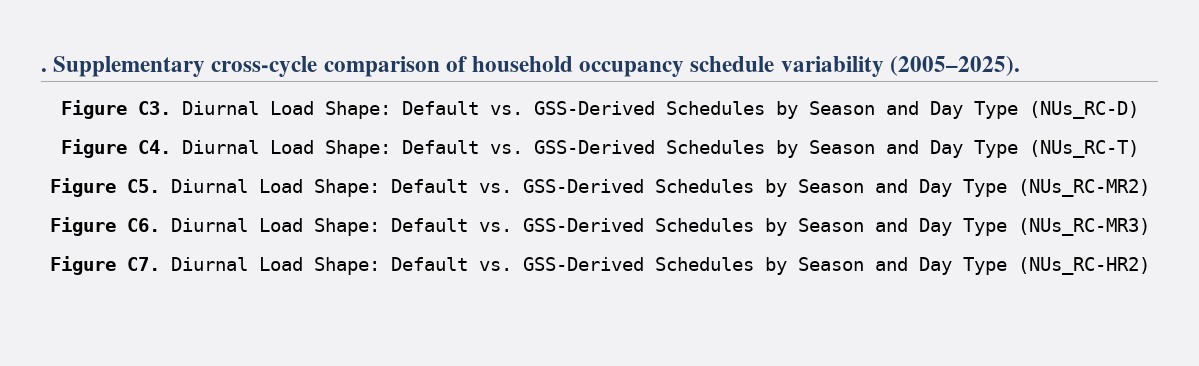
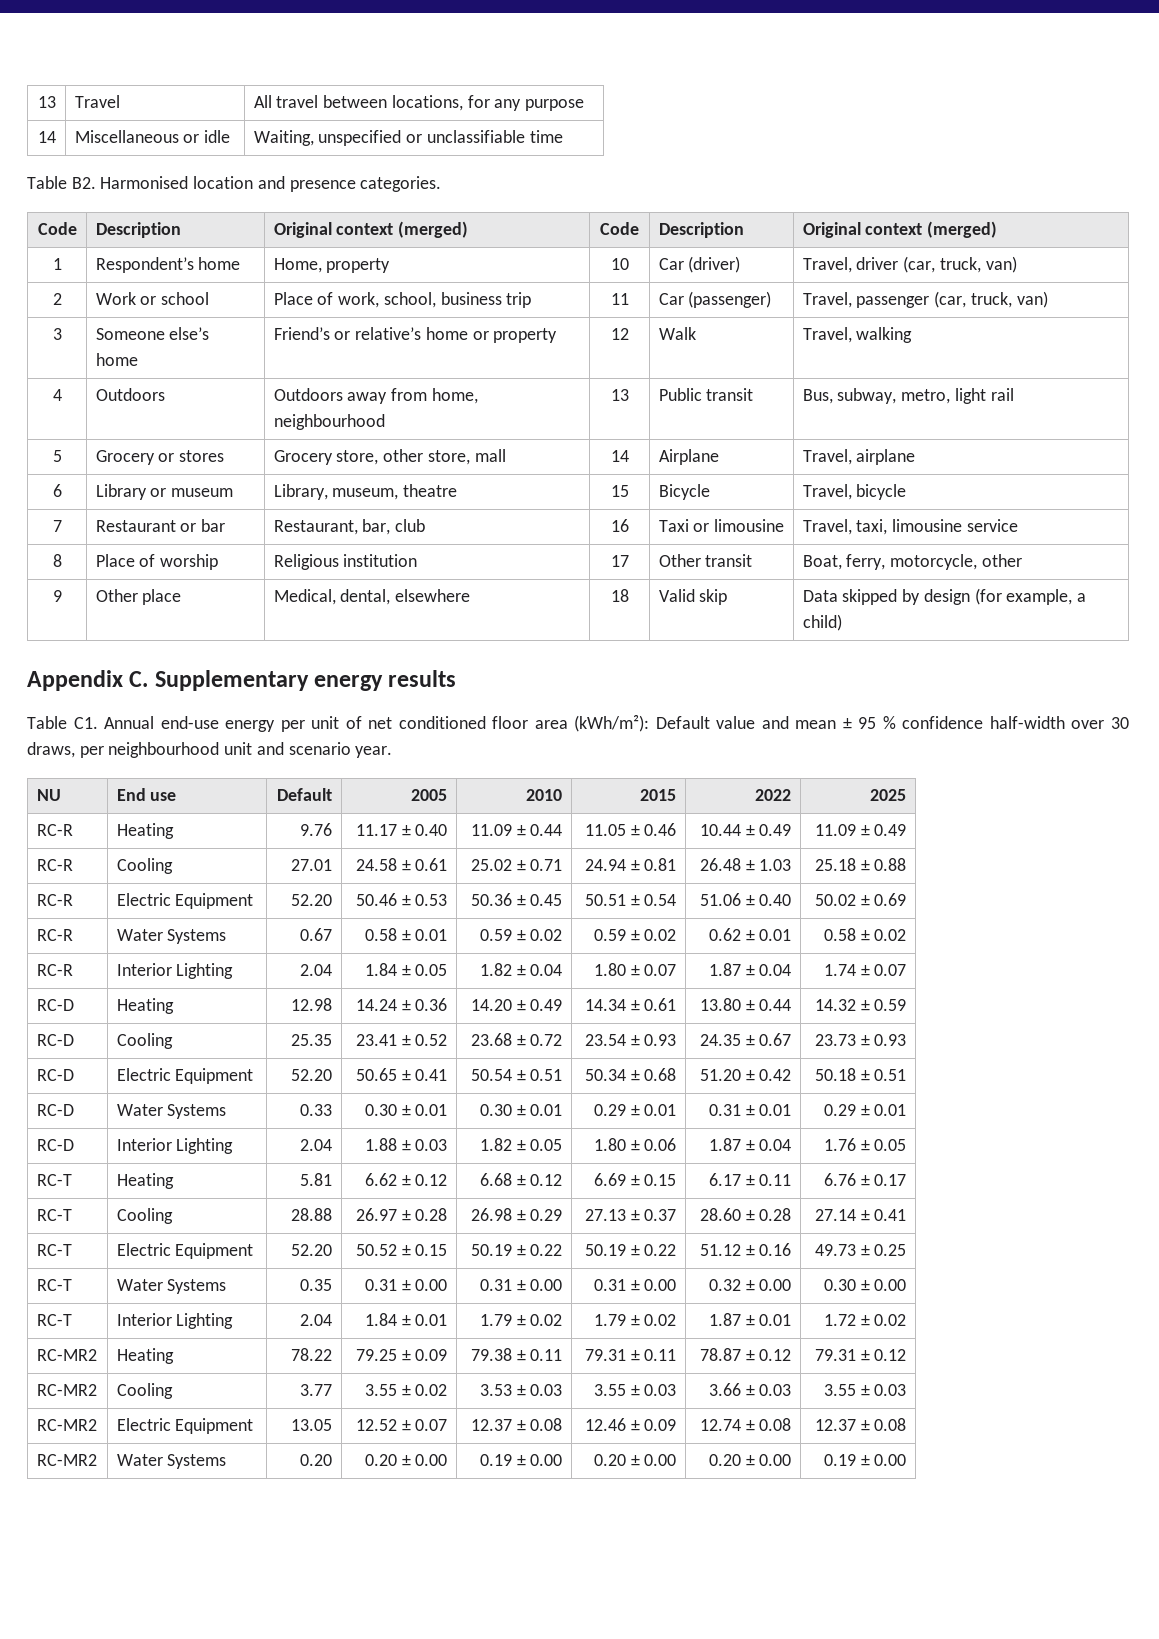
[41,56,1020,77] [60,100,1139,119] [60,139,1139,158] [49,178,1150,197] [49,217,1150,236] [49,256,1150,275] . Supplementary cross-cycle comparison of household occupancy schedule variability (2005–2025). // Figure C3. Diurnal Load Shape: Default vs. GSS-Derived Schedules by Season and Day Type (NUs_RC-D) // Figure C4. Diurnal Load Shape: Default vs. GSS-Derived Schedules by Season and Day Type (NUs_RC-T) // Figure C5. Diurnal Load Shape: Default vs. GSS-Derived Schedules by Season and Day Type (NUs_RC-MR2) // Figure C6. Diurnal Load Shape: Default vs. GSS-Derived Schedules by Season and Day Type (NUs_RC-MR3) // Figure C7. Diurnal Load Shape: Default vs. GSS-Derived Schedules by Season and Day Type (NUs_RC-HR2) -> [37,96,56,108] [74,95,120,108] [253,95,585,111] [37,131,56,143] [74,130,231,143] [253,130,563,146] [27,176,442,192] [37,222,77,235] [95,222,181,238] [273,221,469,238] [600,222,639,235] [658,222,744,238] [802,221,998,238] [52,258,62,270] [95,257,241,273] [273,258,391,273] [610,258,629,270] [658,256,741,273] [802,256,1017,273] [52,293,62,305] [95,292,210,305] [273,292,532,308] [610,293,629,305] [658,291,772,308] [802,291,1048,308] [52,328,62,340] [95,327,210,340] [95,353,138,366] [273,327,558,343] [610,328,629,340] [658,327,696,340] [802,327,913,343] [52,389,62,401] [95,388,165,401] [273,388,478,404] [273,414,385,430] [610,389,629,401] [658,388,754,401] [802,388,1014,404] [52,450,62,462] [95,450,225,465] [273,449,506,465] [610,450,629,462] [658,449,719,465] [802,449,916,465] [52,484,62,497] [95,484,234,500] [273,484,458,500] [610,485,629,497] [658,484,710,500] [802,484,907,500] [52,520,62,532] [95,519,226,532] [273,519,426,535] [610,519,629,532] [658,519,785,532] [802,519,1018,535] [52,554,62,567] [95,554,219,570] [273,554,418,570] [610,555,629,567] [658,554,753,567] [802,554,1022,570] [52,590,62,602] [95,589,182,605] [273,589,471,605] [610,589,629,602] [658,589,728,605] [802,588,1087,605] [802,614,842,631] [27,670,457,691] [27,714,1129,732] [27,742,393,758] [36,789,61,801] [116,788,177,801] [277,788,333,801] [411,789,448,801] [526,789,563,801] [640,789,677,801] [755,789,792,801] [870,789,907,801] [36,824,73,836] [116,823,174,839] [300,823,333,836] [355,824,448,836] [470,824,563,836] [584,823,677,836] [699,824,792,836] [814,824,907,836] [36,859,73,871] [116,858,173,874] [291,859,333,871] [355,858,448,871] [470,859,563,871] [584,858,677,871] [699,858,792,871] [814,858,907,871] [36,894,73,906] [116,893,254,909] [291,894,333,906] [355,893,448,906] [470,893,563,906] [584,894,677,906] [699,893,792,906] [814,893,907,906] [36,929,73,941] [116,929,227,944] [300,928,333,941] [364,928,448,941] [479,929,563,941] [593,929,677,941] [708,928,792,941] [823,928,907,941] [36,964,73,976] [116,963,234,979] [300,964,333,976] [364,963,448,976] [479,963,563,976] [593,963,677,976] [708,963,792,976] [823,964,907,976] [36,999,74,1011] [116,998,174,1014] [291,998,333,1011] [355,998,448,1011] [470,999,563,1011] [584,998,677,1011] [699,998,792,1011] [814,999,907,1011] [36,1034,74,1046] [116,1033,173,1049] [291,1034,333,1046] [355,1034,448,1046] [470,1033,563,1046] [584,1034,677,1046] [699,1033,792,1046] [814,1034,907,1046] [36,1069,74,1081] [116,1068,254,1084] [291,1069,333,1081] [355,1068,448,1081] [470,1069,563,1081] [584,1068,677,1081] [699,1069,792,1081] [814,1068,907,1081] [36,1104,74,1116] [116,1104,227,1119] [300,1104,333,1116] [364,1104,448,1116] [479,1104,563,1116] [593,1104,677,1116] [708,1104,792,1116] [823,1104,907,1116] [36,1139,74,1151] [116,1138,234,1154] [300,1139,333,1151] [364,1138,448,1151] [479,1138,563,1151] [593,1138,677,1151] [708,1138,792,1151] [823,1138,907,1151] [36,1174,72,1186] [116,1173,174,1189] [300,1173,333,1186] [364,1173,448,1186] [479,1173,563,1186] [593,1173,677,1186] [708,1173,792,1186] [823,1173,907,1186] [36,1209,72,1221] [116,1208,173,1224] [291,1208,333,1221] [355,1208,448,1221] [470,1208,563,1221] [584,1209,677,1221] [699,1208,792,1221] [814,1209,907,1221] [36,1244,72,1256] [116,1243,254,1259] [291,1244,333,1256] [355,1244,448,1256] [470,1244,563,1256] [584,1244,677,1256] [699,1243,792,1256] [814,1244,907,1256] [36,1279,72,1291] [116,1279,227,1294] [300,1279,333,1291] [364,1279,448,1291] [479,1279,563,1291] [593,1279,677,1291] [708,1279,792,1291] [823,1279,907,1291] [36,1314,72,1326] [116,1313,234,1329] [300,1314,333,1326] [364,1313,448,1326] [479,1314,563,1326] [593,1314,677,1326] [708,1313,792,1326] [823,1314,907,1326] [36,1349,97,1361] [116,1348,174,1364] [291,1348,333,1361] [355,1349,448,1361] [470,1348,563,1361] [584,1349,677,1361] [699,1348,792,1361] [814,1349,907,1361] [36,1384,97,1396] [116,1383,173,1399] [300,1384,333,1396] [364,1384,448,1396] [479,1384,563,1396] [593,1384,677,1396] [708,1383,792,1396] [823,1384,907,1396] [36,1419,97,1431] [116,1418,254,1434] [291,1419,333,1431] [355,1419,448,1431] [470,1418,563,1431] [584,1418,677,1431] [699,1418,792,1431] [814,1418,907,1431] [36,1454,97,1466] [116,1454,227,1469] [300,1454,333,1466] [364,1454,448,1466] [479,1454,563,1466] [593,1454,677,1466] [708,1454,792,1466] [823,1454,907,1466] 13 | Travel | All travel between locations, for any purpose // 14 | Miscellaneous or idle | Waiting, unspecified or unclassifiable time // Table B2. Harmonised location and presence categories. // Code | Description | Original context (merged) | Code | Description | Original context (merged) // 1 | Respondent’s home | Home, property | 10 | Car (driver) | Travel, driver (car, truck, van) // 2 | Work or school | Place of work, school, business trip | 11 | Car (passenger) | Travel, passenger (car, truck, van) // 3 | Someone else’s home | Friend’s or relative’s home or property | 12 | Walk | Travel, walking // 4 | Outdoors | Outdoors away from home, neighbourhood | 13 | Public transit | Bus, subway, metro, light rail // 5 | Grocery or stores | Grocery store, other store, mall | 14 | Airplane | Travel, airplane // 6 | Library or museum | Library, museum, theatre | 15 | Bicycle | Travel, bicycle // 7 | Restaurant or bar | Restaurant, bar, club | 16 | Taxi or limousine | Travel, taxi, limousine service // 8 | Place of worship | Religious institution | 17 | Other transit | Boat, ferry, motorcycle, other // 9 | Other place | Medical, dental, elsewhere | 18 | Valid skip | Data skipped by design (for example, a child) // Appendix C. Supplementary energy results // Table C1. Annual end-use energy per unit of net conditioned floor area (kWh/m²): Default value and mean ± 95 % confidence half-width over 30 draws, per neighbourhood unit and scenario year. // NU | End use | Default | 2005 | 2010 | 2015 | 2022 | 2025 // RC-R | Heating | 9.76 | 11.17 ± 0.40 | 11.09 ± 0.44 | 11.05 ± 0.46 | 10.44 ± 0.49 | 11.09 ± 0.49 // RC-R | Cooling | 27.01 | 24.58 ± 0.61 | 25.02 ± 0.71 | 24.94 ± 0.81 | 26.48 ± 1.03 | 25.18 ± 0.88 // RC-R | Electric Equipment | 52.20 | 50.46 ± 0.53 | 50.36 ± 0.45 | 50.51 ± 0.54 | 51.06 ± 0.40 | 50.02 ± 0.69 // RC-R | Water Systems | 0.67 | 0.58 ± 0.01 | 0.59 ± 0.02 | 0.59 ± 0.02 | 0.62 ± 0.01 | 0.58 ± 0.02 // RC-R | Interior Lighting | 2.04 | 1.84 ± 0.05 | 1.82 ± 0.04 | 1.80 ± 0.07 | 1.87 ± 0.04 | 1.74 ± 0.07 // RC-D | Heating | 12.98 | 14.24 ± 0.36 | 14.20 ± 0.49 | 14.34 ± 0.61 | 13.80 ± 0.44 | 14.32 ± 0.59 // RC-D | Cooling | 25.35 | 23.41 ± 0.52 | 23.68 ± 0.72 | 23.54 ± 0.93 | 24.35 ± 0.67 | 23.73 ± 0.93 // RC-D | Electric Equipment | 52.20 | 50.65 ± 0.41 | 50.54 ± 0.51 | 50.34 ± 0.68 | 51.20 ± 0.42 | 50.18 ± 0.51 // RC-D | Water Systems | 0.33 | 0.30 ± 0.01 | 0.30 ± 0.01 | 0.29 ± 0.01 | 0.31 ± 0.01 | 0.29 ± 0.01 // RC-D | Interior Lighting | 2.04 | 1.88 ± 0.03 | 1.82 ± 0.05 | 1.80 ± 0.06 | 1.87 ± 0.04 | 1.76 ± 0.05 // RC-T | Heating | 5.81 | 6.62 ± 0.12 | 6.68 ± 0.12 | 6.69 ± 0.15 | 6.17 ± 0.11 | 6.76 ± 0.17 // RC-T | Cooling | 28.88 | 26.97 ± 0.28 | 26.98 ± 0.29 | 27.13 ± 0.37 | 28.60 ± 0.28 | 27.14 ± 0.41 // RC-T | Electric Equipment | 52.20 | 50.52 ± 0.15 | 50.19 ± 0.22 | 50.19 ± 0.22 | 51.12 ± 0.16 | 49.73 ± 0.25 // RC-T | Water Systems | 0.35 | 0.31 ± 0.00 | 0.31 ± 0.00 | 0.31 ± 0.00 | 0.32 ± 0.00 | 0.30 ± 0.00 // RC-T | Interior Lighting | 2.04 | 1.84 ± 0.01 | 1.79 ± 0.02 | 1.79 ± 0.02 | 1.87 ± 0.01 | 1.72 ± 0.02 // RC-MR2 | Heating | 78.22 | 79.25 ± 0.09 | 79.38 ± 0.11 | 79.31 ± 0.11 | 78.87 ± 0.12 | 79.31 ± 0.12 // RC-MR2 | Cooling | 3.77 | 3.55 ± 0.02 | 3.53 ± 0.03 | 3.55 ± 0.03 | 3.66 ± 0.03 | 3.55 ± 0.03 // RC-MR2 | Electric Equipment | 13.05 | 12.52 ± 0.07 | 12.37 ± 0.08 | 12.46 ± 0.09 | 12.74 ± 0.08 | 12.37 ± 0.08 // RC-MR2 | Water Systems | 0.20 | 0.20 ± 0.00 | 0.19 ± 0.00 | 0.20 ± 0.00 | 0.20 ± 0.00 | 0.19 ± 0.00

